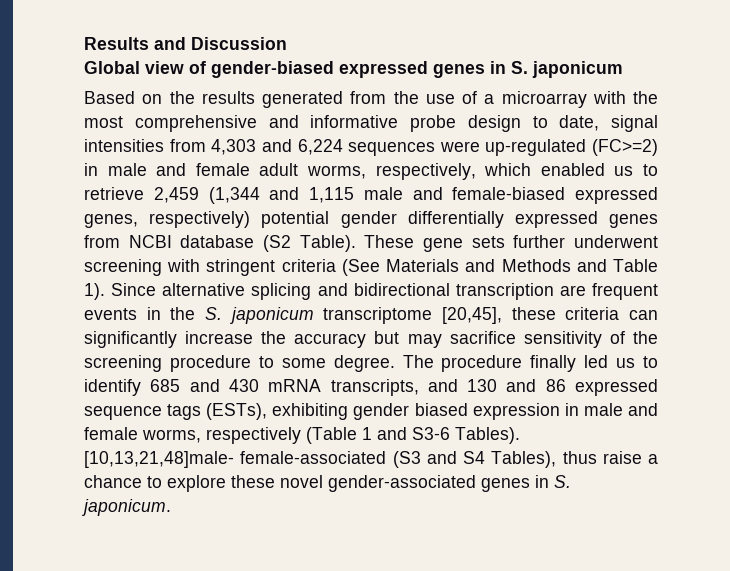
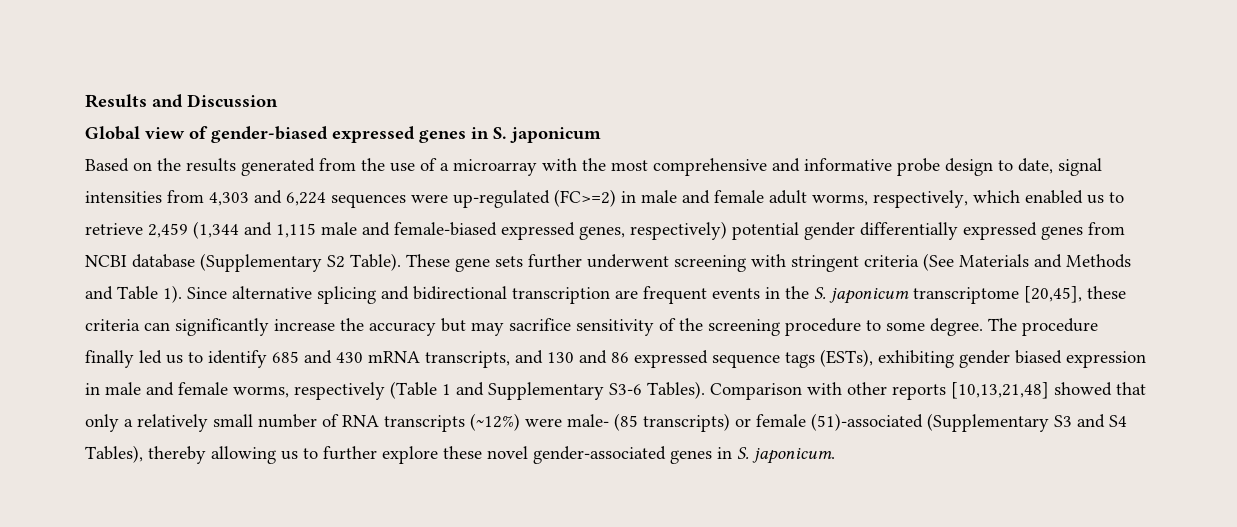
[263,235,291,252] (S2 -> [200,253,345,272] (Supplementary S2
(407, 433) none -> [488,382,604,400] Supplementary
[84,451,658,468] [84,475,162,488] [10,13,21,48]male- female-associated (S3 and S4 Tables), thus raise a chance to -> [710,382,1146,400] [85,413,1127,432] [85,445,377,464] Comparison with other reports [10,13,21,48] showed that only a relatively small number of RNA transcripts (~12%) were male- (85 transcripts) or female (51)-associated (Supplementary S3 and S4 Tables), thereby allowing us to further

